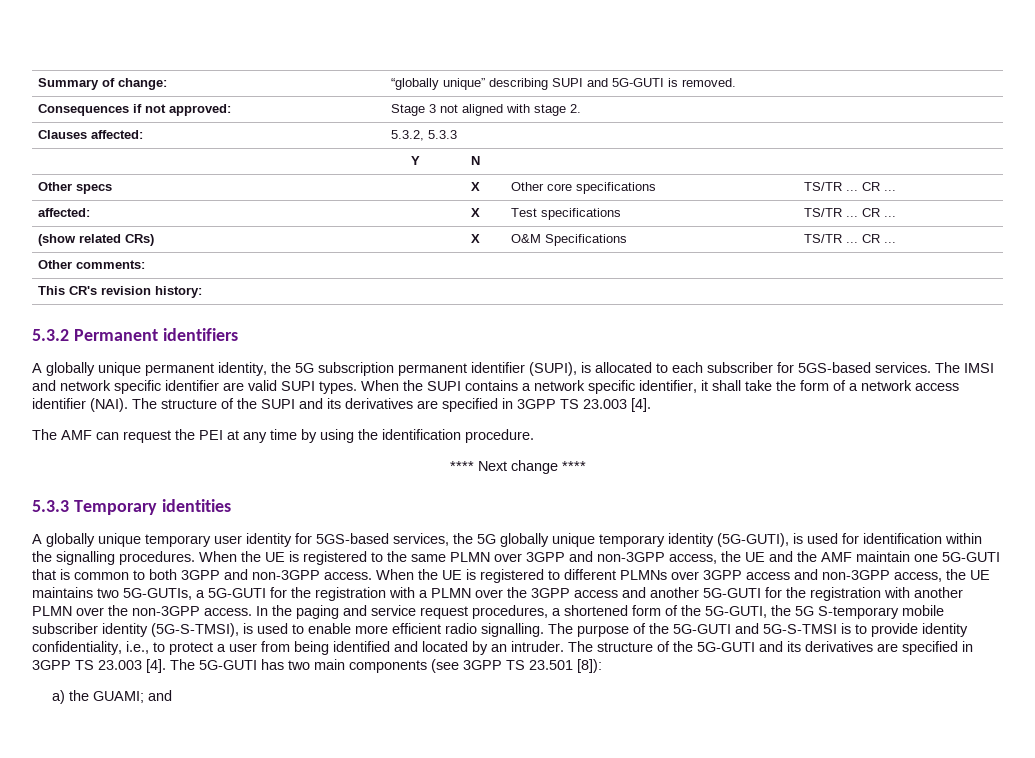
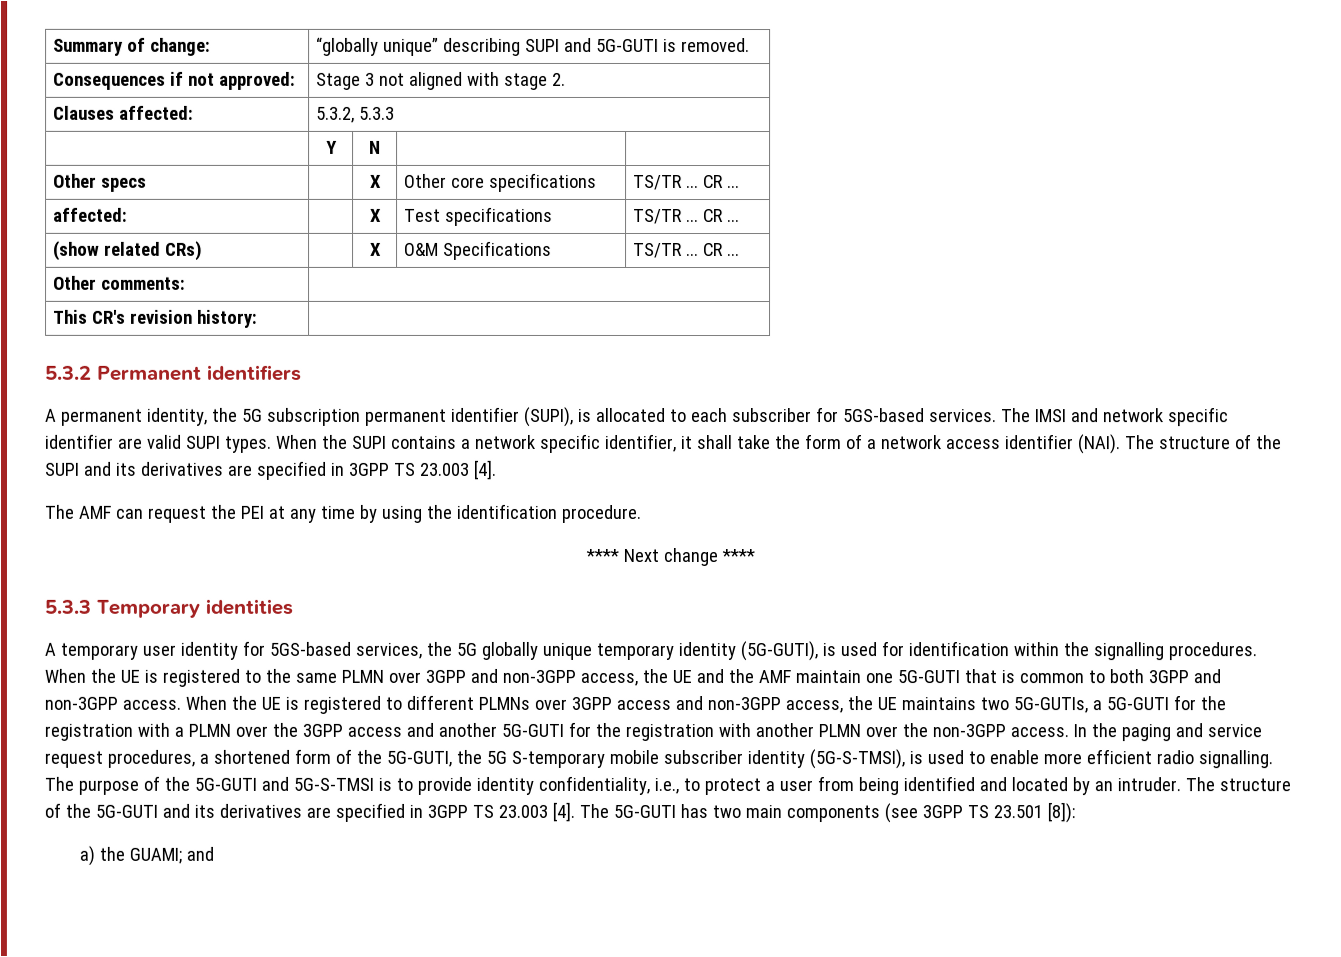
[46,362,141,376] globally unique -> (57, 415) none
[46,533,141,547] globally unique -> (56, 649) none

